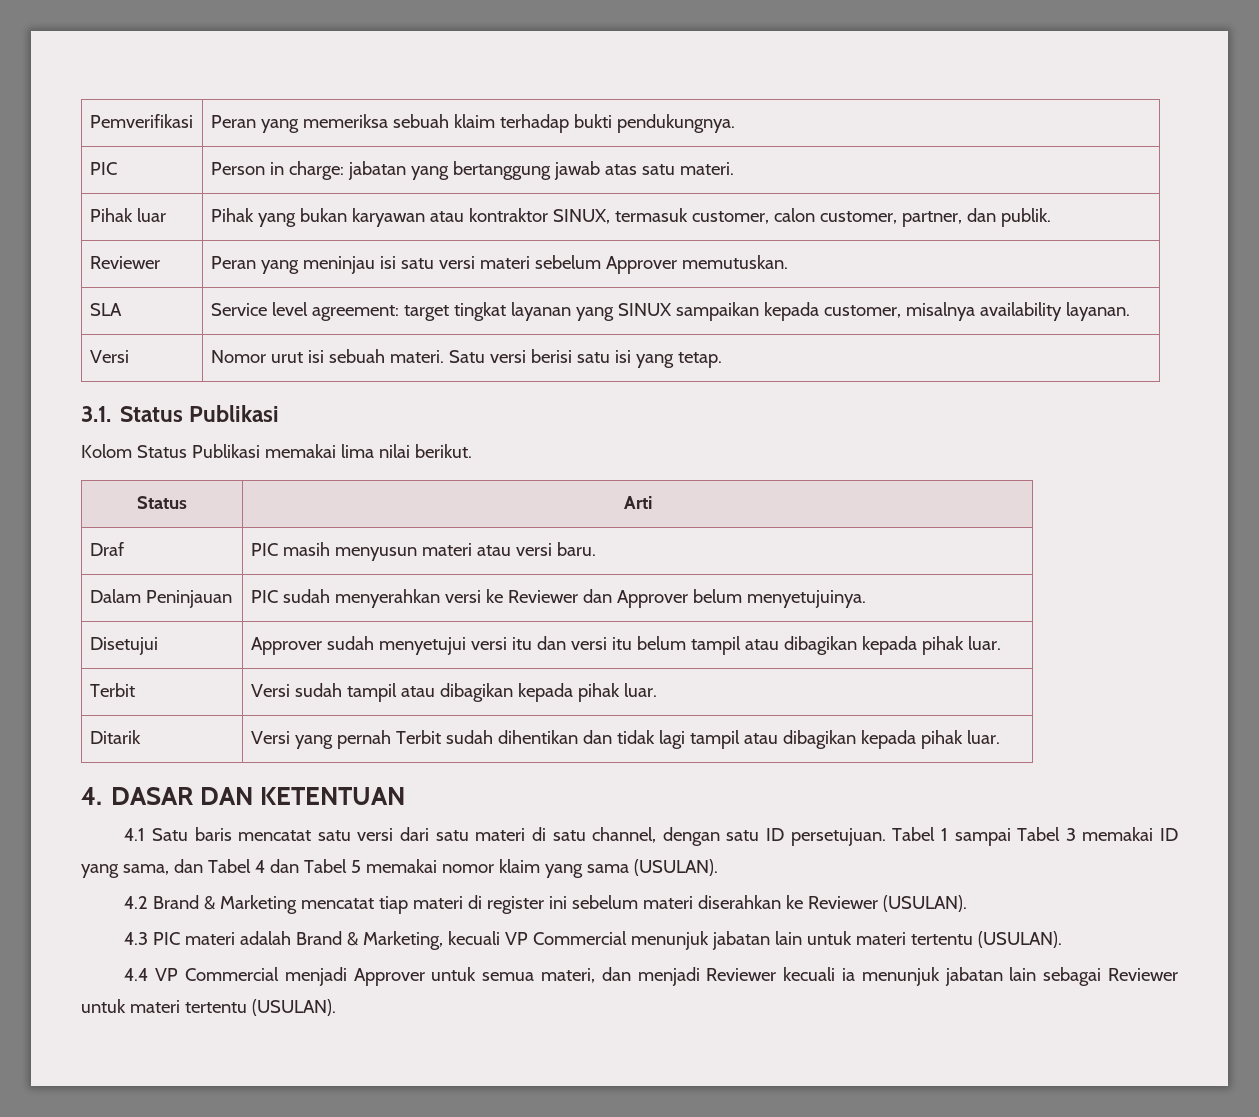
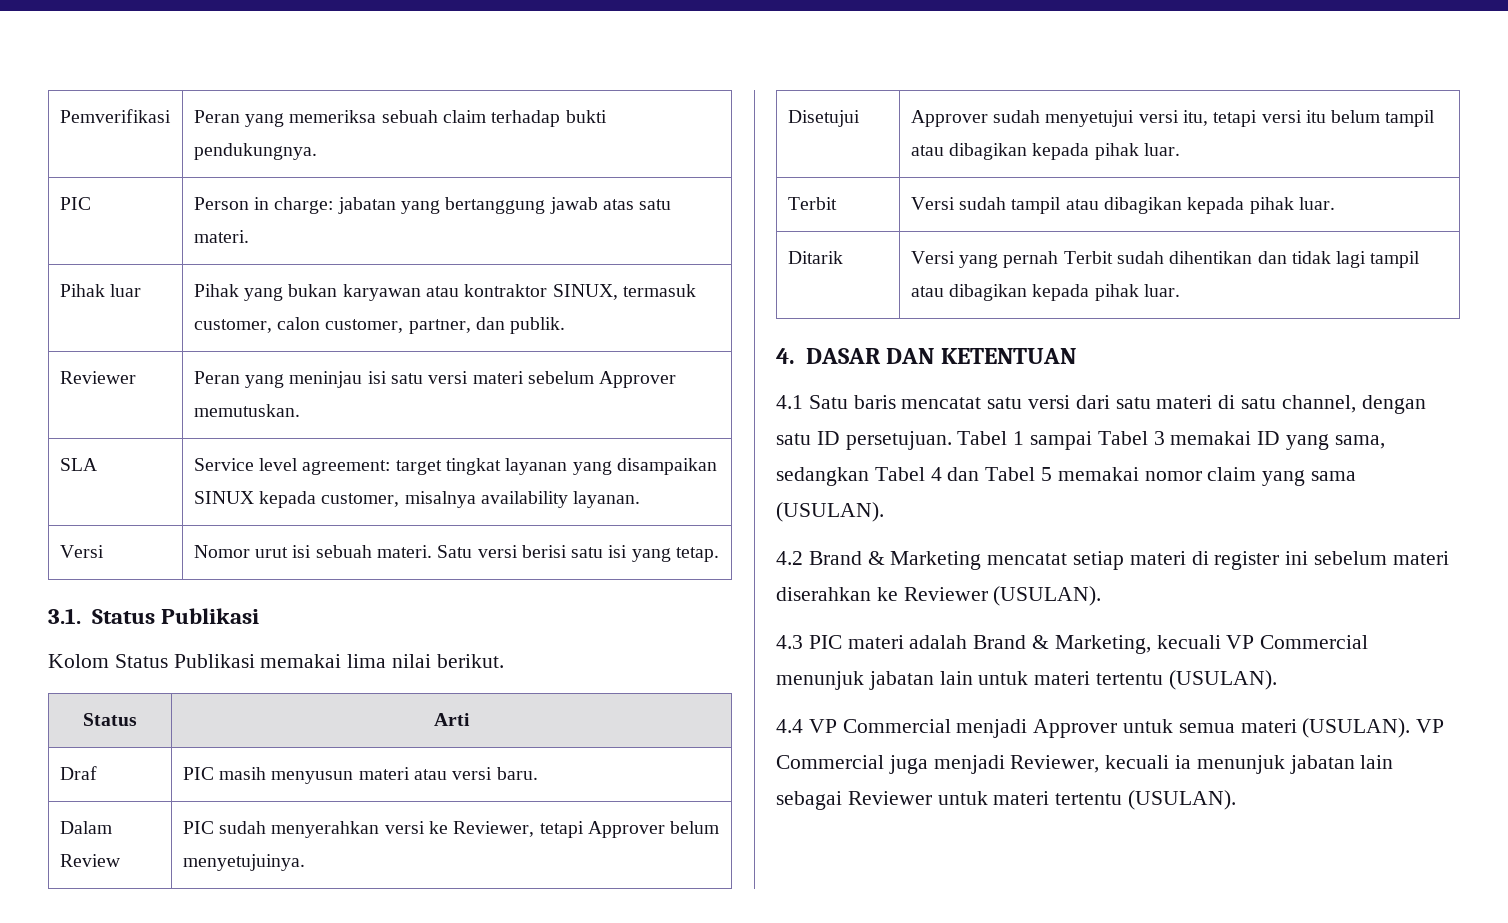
[453,114,495,128] klaim -> [443,110,487,123] claim
[617,302,759,321] SINUX sampaikan -> [616,458,717,475] [193,491,254,504] disampaikan SINUX
[145,590,232,608] Peninjauan -> [59,854,120,867] Review
[507,589,612,603] Reviewer dan -> [453,821,584,838] Reviewer, tetapi
[511,636,566,650] itu dan -> [1183,110,1258,127] itu, tetapi
[173,859,203,873] dan -> [776,467,869,486] sedangkan
[498,859,540,873] klaim -> [1207,467,1257,481] claim
[379,896,409,914] tiap -> [1073,551,1125,570] setiap
[540,967,777,986] materi, dan menjadi Reviewer -> [1240,718,1445,738] [776,755,1100,774] materi (USULAN). VP Commercial juga menjadi Reviewer,

